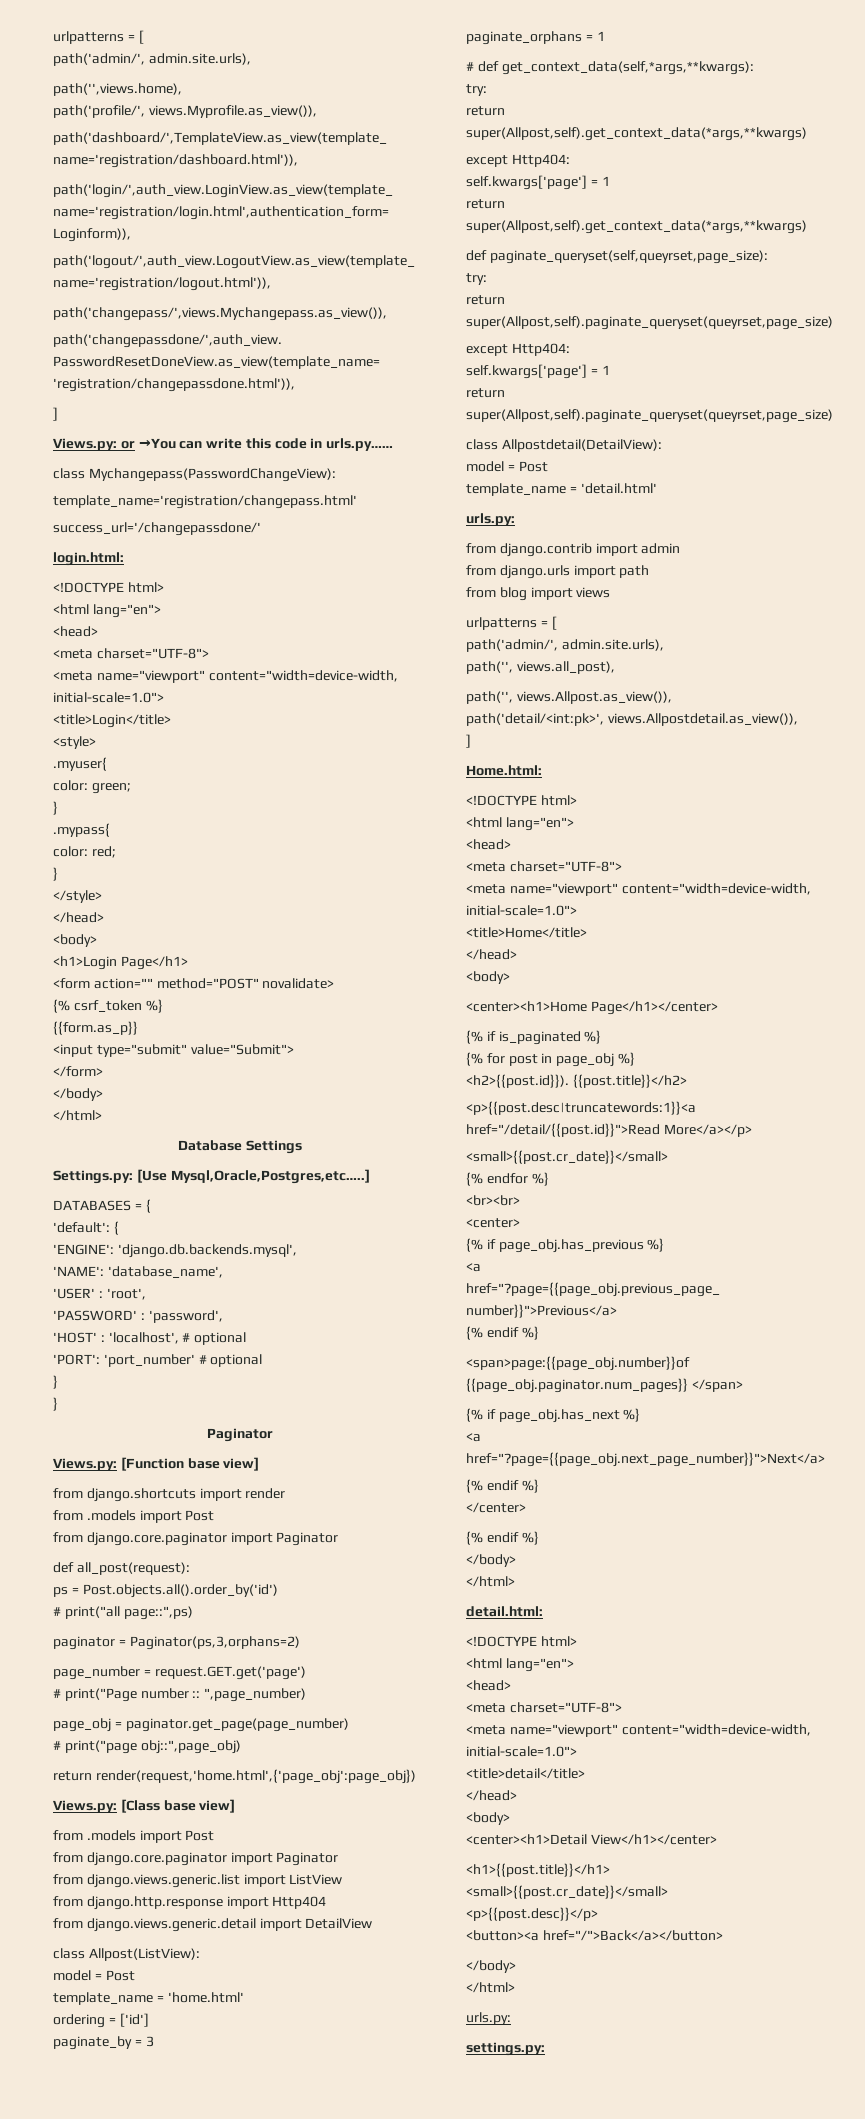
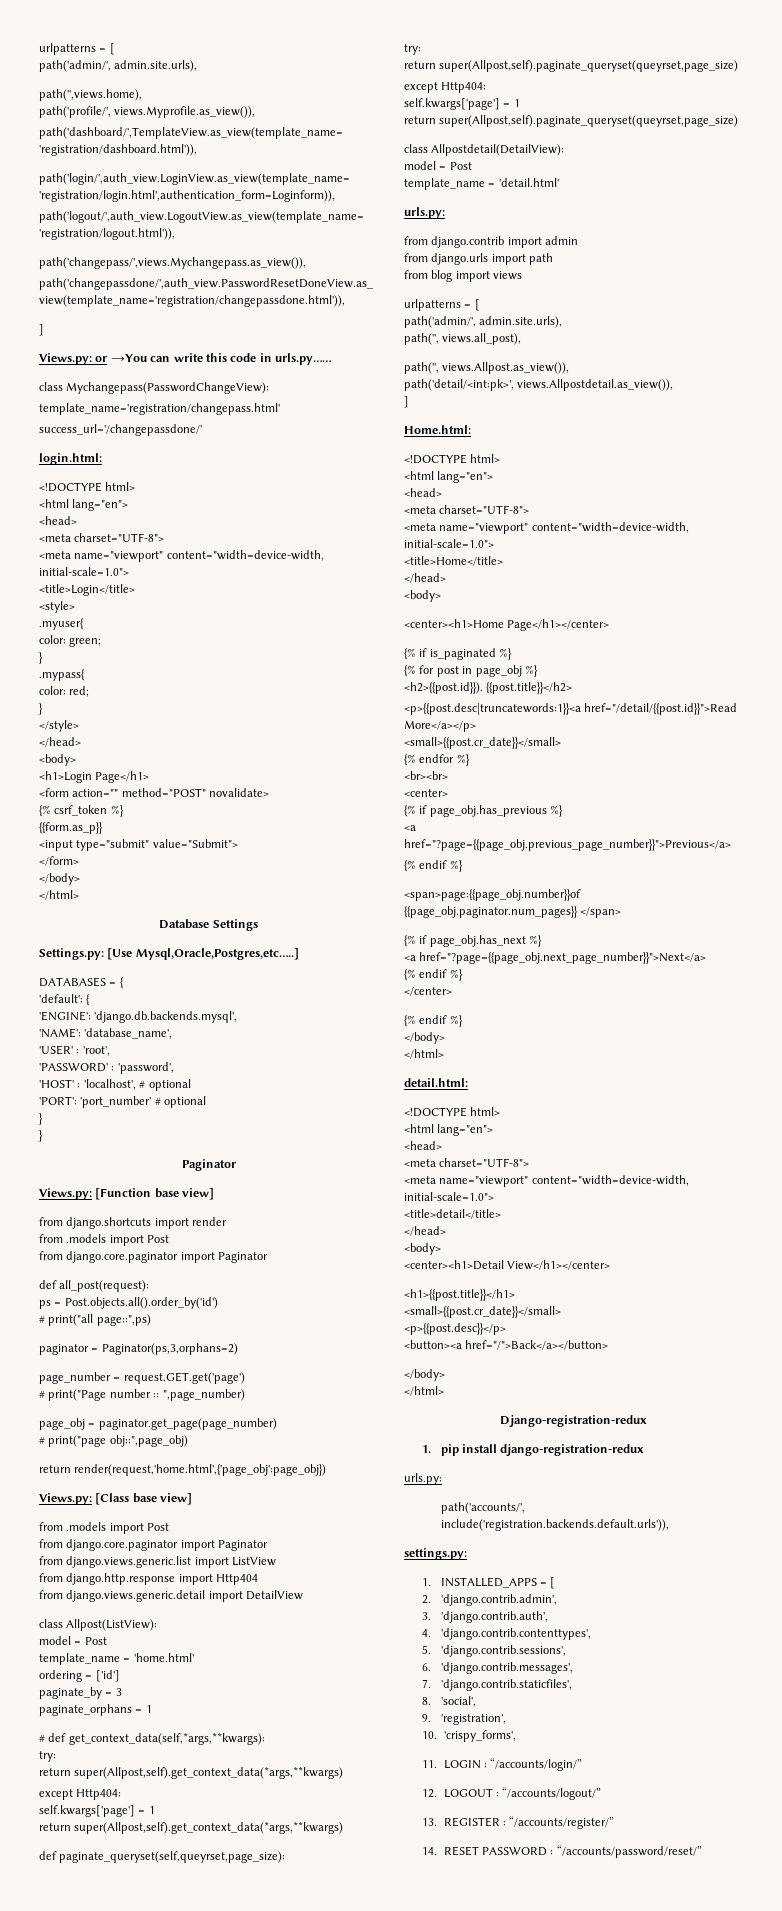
[466,2012,511,2025] // urls.py: -> [500,1415,647,1427] [422,1444,645,1456] [404,1473,442,1485] [440,1502,525,1514] [440,1519,669,1531] // Django-registration-redux // 1. pip install django-registration-redux // urls.py: // path('accounts/', include('registration.backends.default.urls')),
(545, 2049) none -> [422,1577,556,1589] [422,1594,557,1606] [422,1611,548,1623] [422,1628,591,1640] [422,1645,566,1657] [422,1662,573,1674] [422,1679,572,1691] [422,1696,476,1707] [422,1714,506,1725] [422,1730,516,1742] [422,1758,583,1771] [422,1787,602,1800] [422,1816,615,1829] [422,1845,702,1858] // 1. INSTALLED_APPS = [ // 2. 'django.contrib.admin', // 3. 'django.contrib.auth', // 4. 'django.contrib.contenttypes', // 5. 'django.contrib.sessions', // 6. 'django.contrib.messages', // 7. 'django.contrib.staticfiles', // 8. 'social', // 9. 'registration', // 10. 'crispy_forms', // 11. LOGIN : “/accounts/login/” // 12. LOGOUT : “/accounts/logout/” // 13. REGISTER : “/accounts/register/” // 14. RESET PASSWORD : “/accounts/password/reset/”

